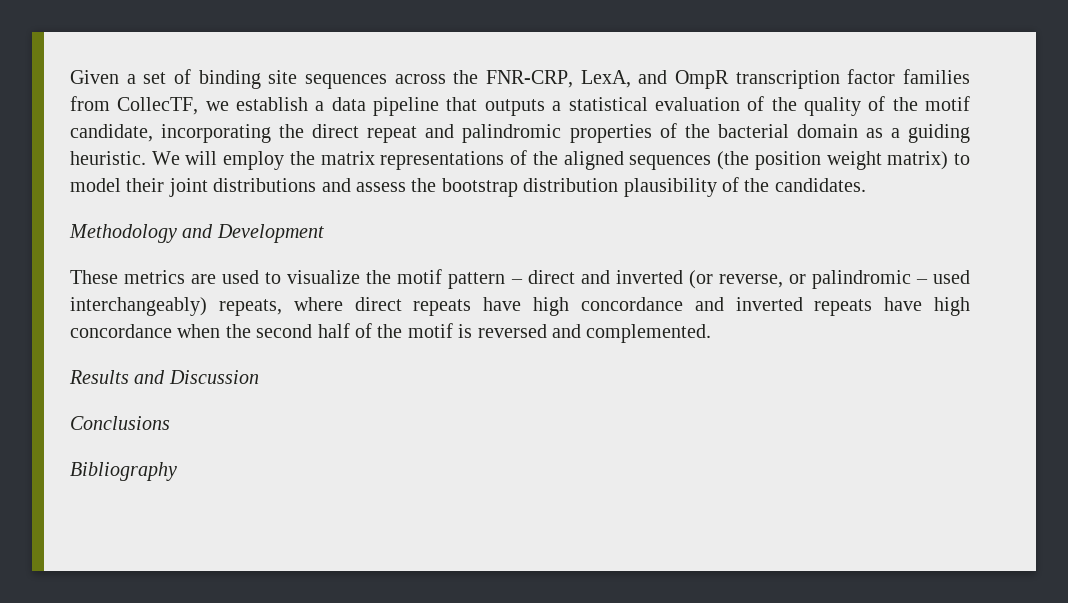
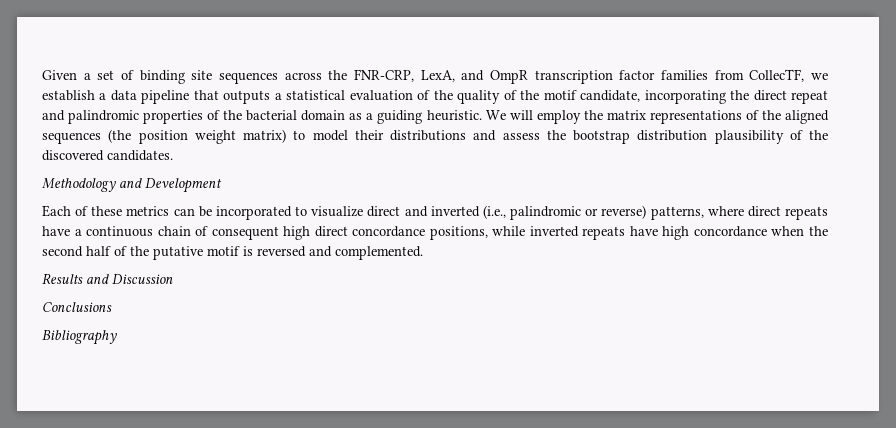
[168,178,208,197] joint -> (384, 135) none
(770, 185) none -> [42,150,104,161] discovered
[70,269,970,289] [70,297,724,316] These metrics are used to visualize the motif pattern – direct and inverted (or reverse, or palindromic – used interchangeably) repeats, where direct repeats have high concordance and -> [42,205,828,220] [42,226,526,240] Each of these metrics can be incorporated to visualize direct and inverted (i.e., palindromic or reverse) patterns, where direct repeats have a continuous chain of consequent high direct concordance positions, while
(403, 331) none -> [153,246,203,260] putative

